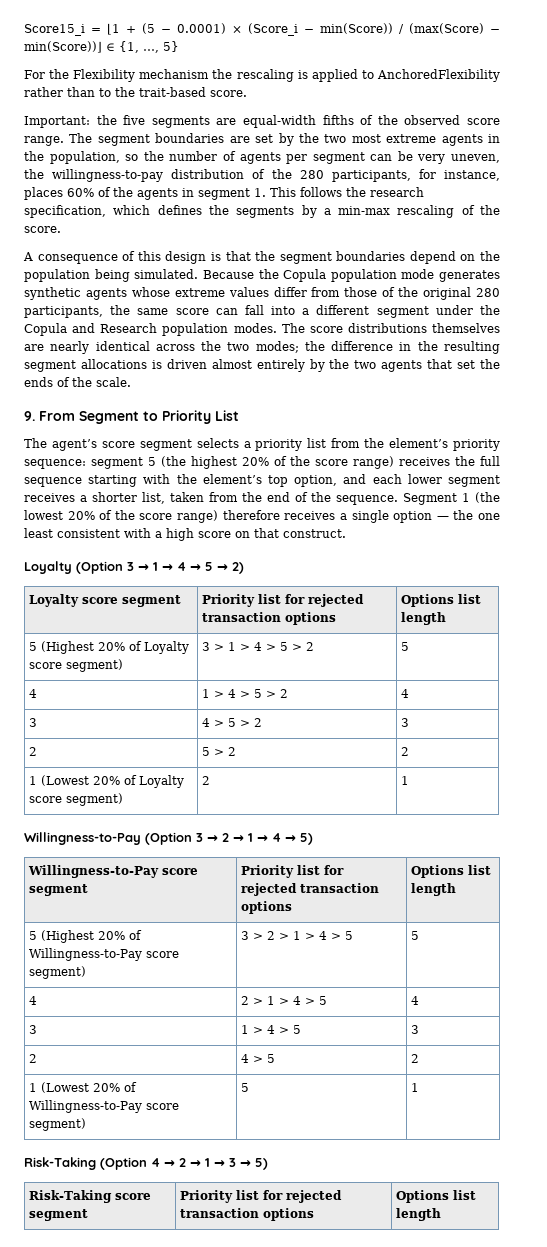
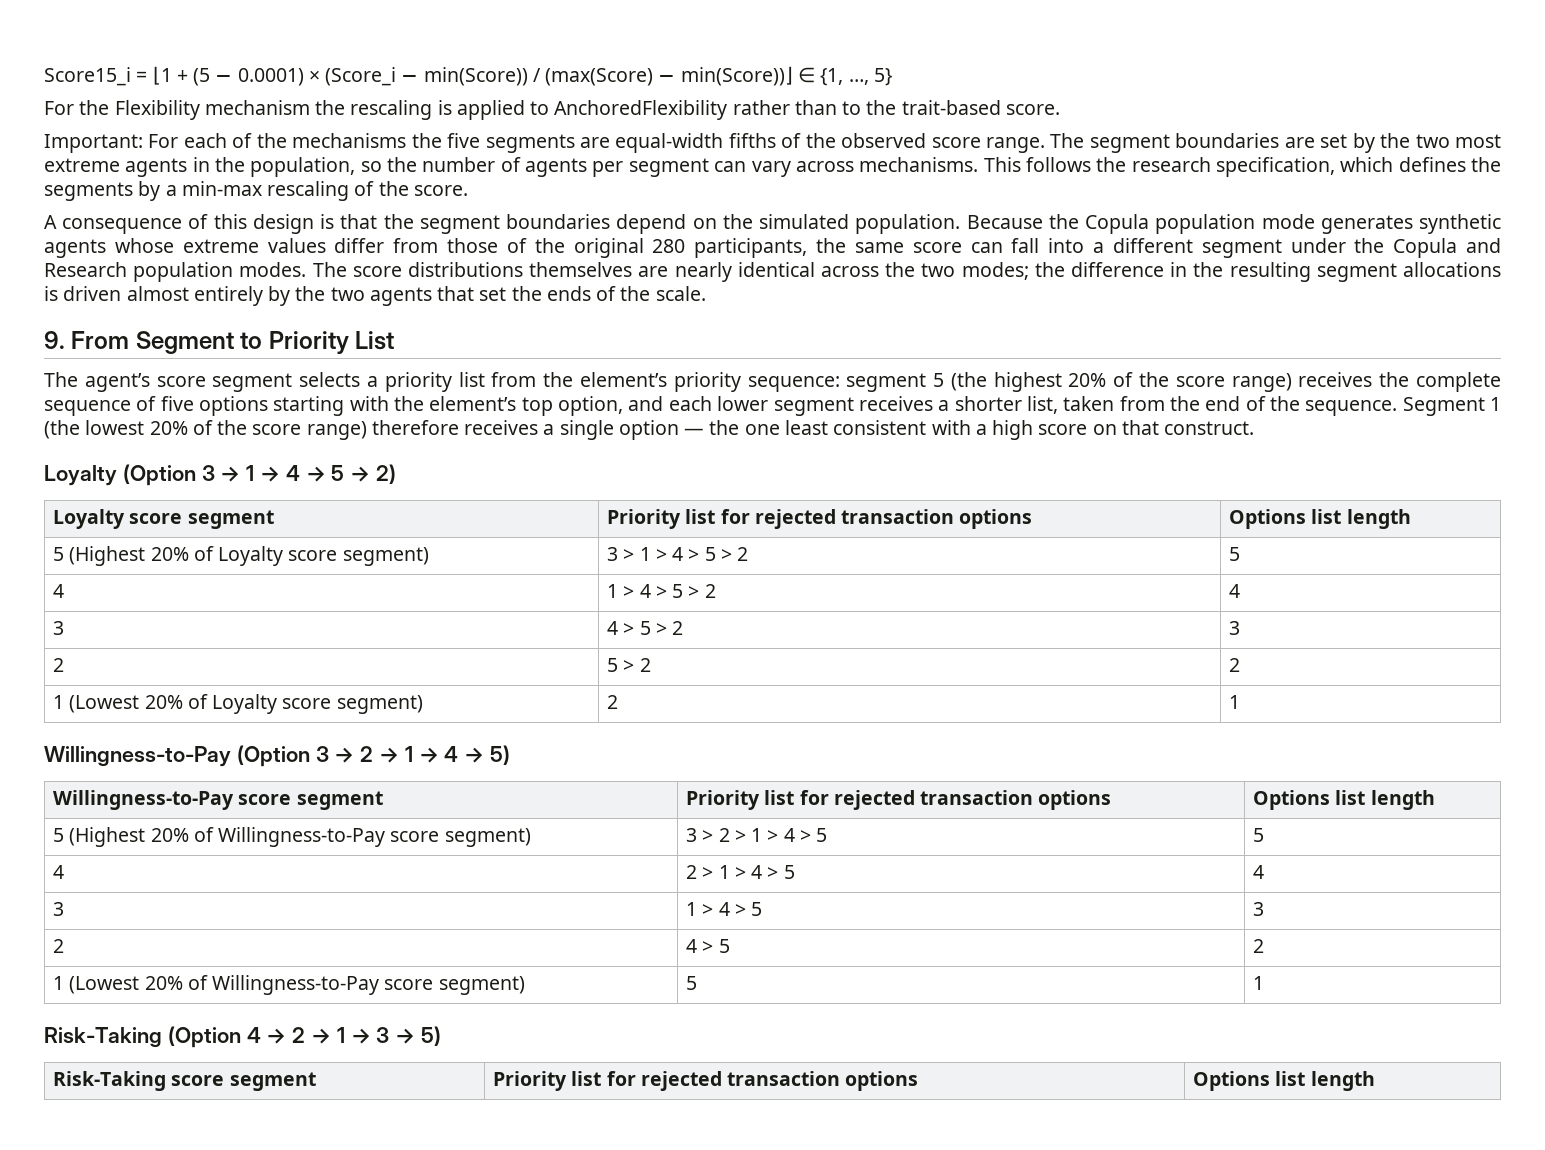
(90, 122) none -> [148,133,407,148] For each of the mechanisms
[397,151,500,164] [24,169,500,182] [24,187,266,200] be very uneven, the willingness-to-pay distribution of the 280 participants, for instance, places 60% of the agents in segment 1. -> [751,157,979,177] vary across mechanisms.
[24,269,199,282] population being simulated. -> [759,214,961,234] simulated population.
[480,456,500,466] [24,477,82,487] full sequence -> [1416,372,1502,392] [44,396,269,416] complete sequence of five options

